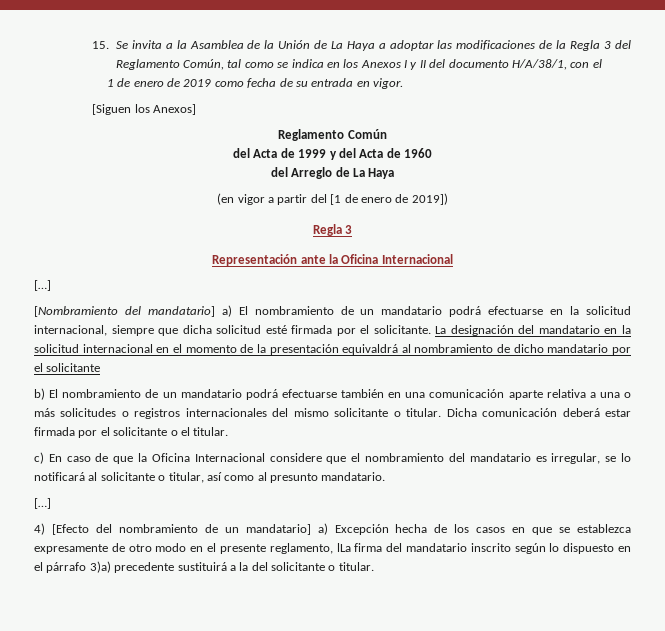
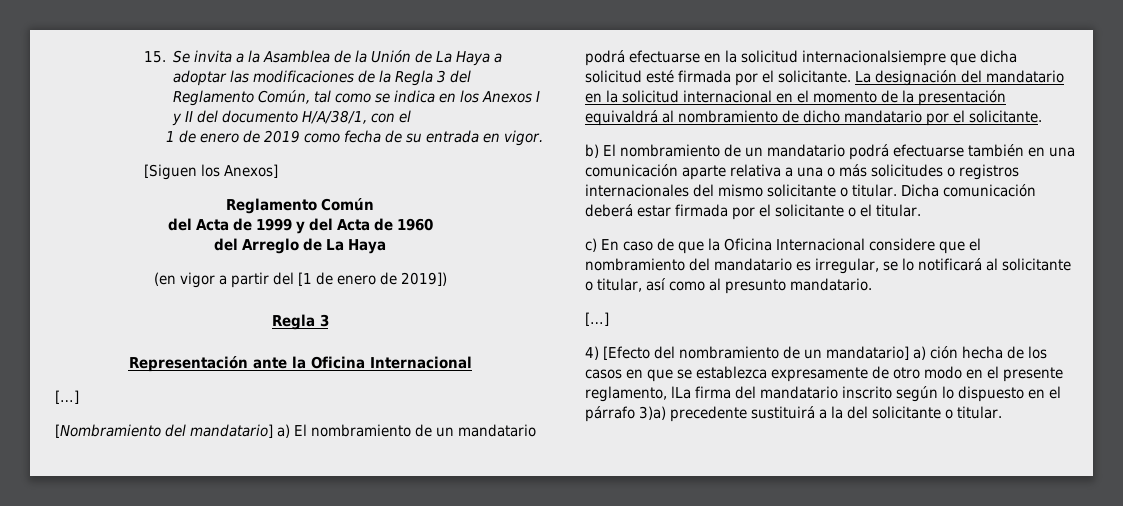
[34,325,154,336] internacional, siempre -> [802,50,946,66] internacionalsiempre
[46,363,101,372] solicitante -> [969,110,1042,123] solicitante.
[334,524,389,535] Excepción -> [930,346,958,359] ción

